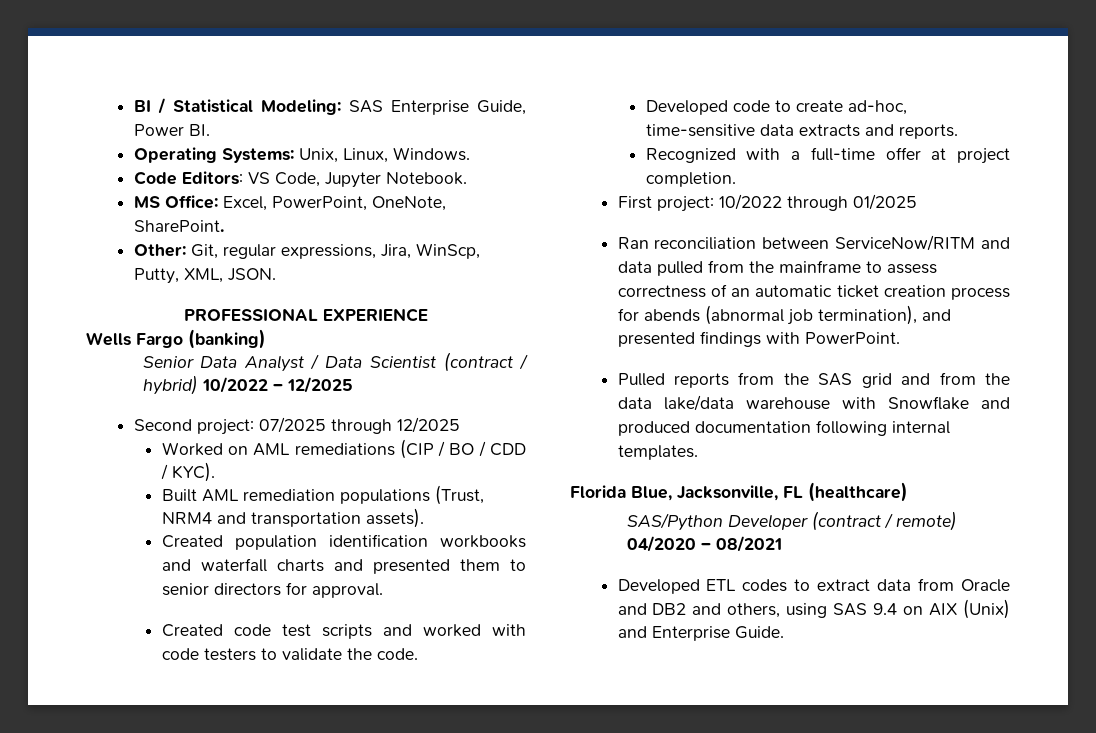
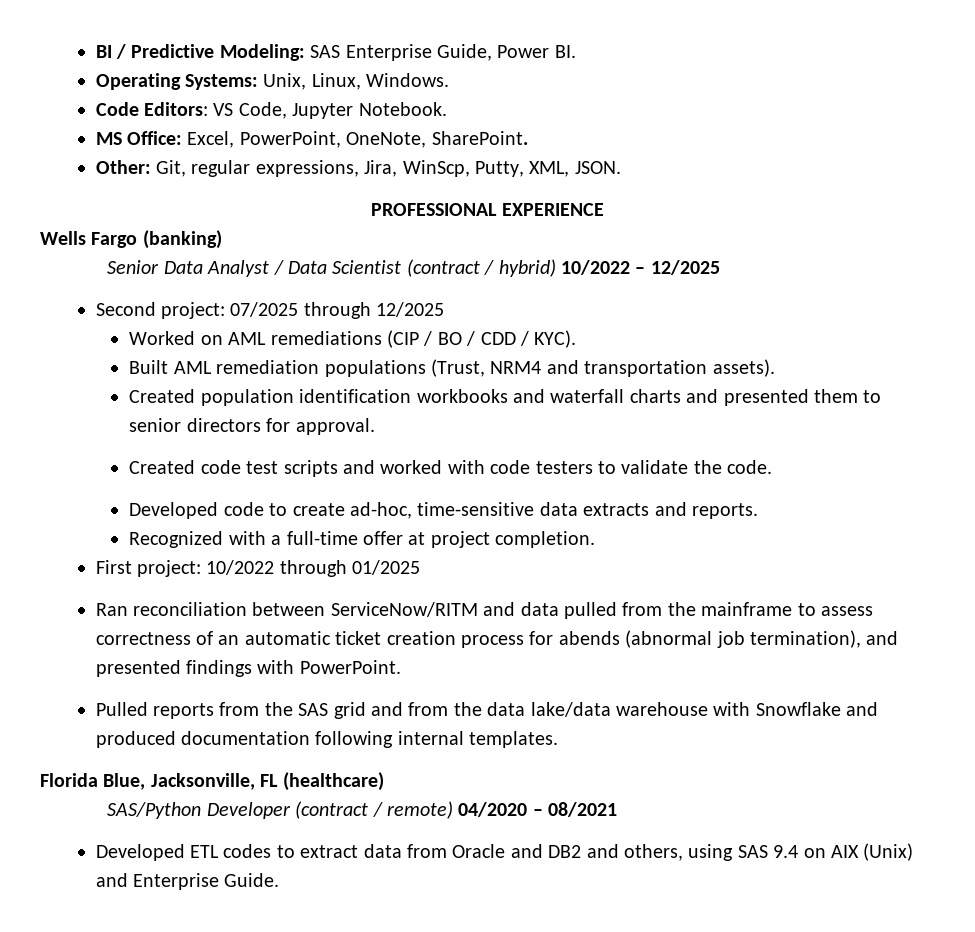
[172,99,253,113] Statistical -> [131,44,215,58] Predictive

